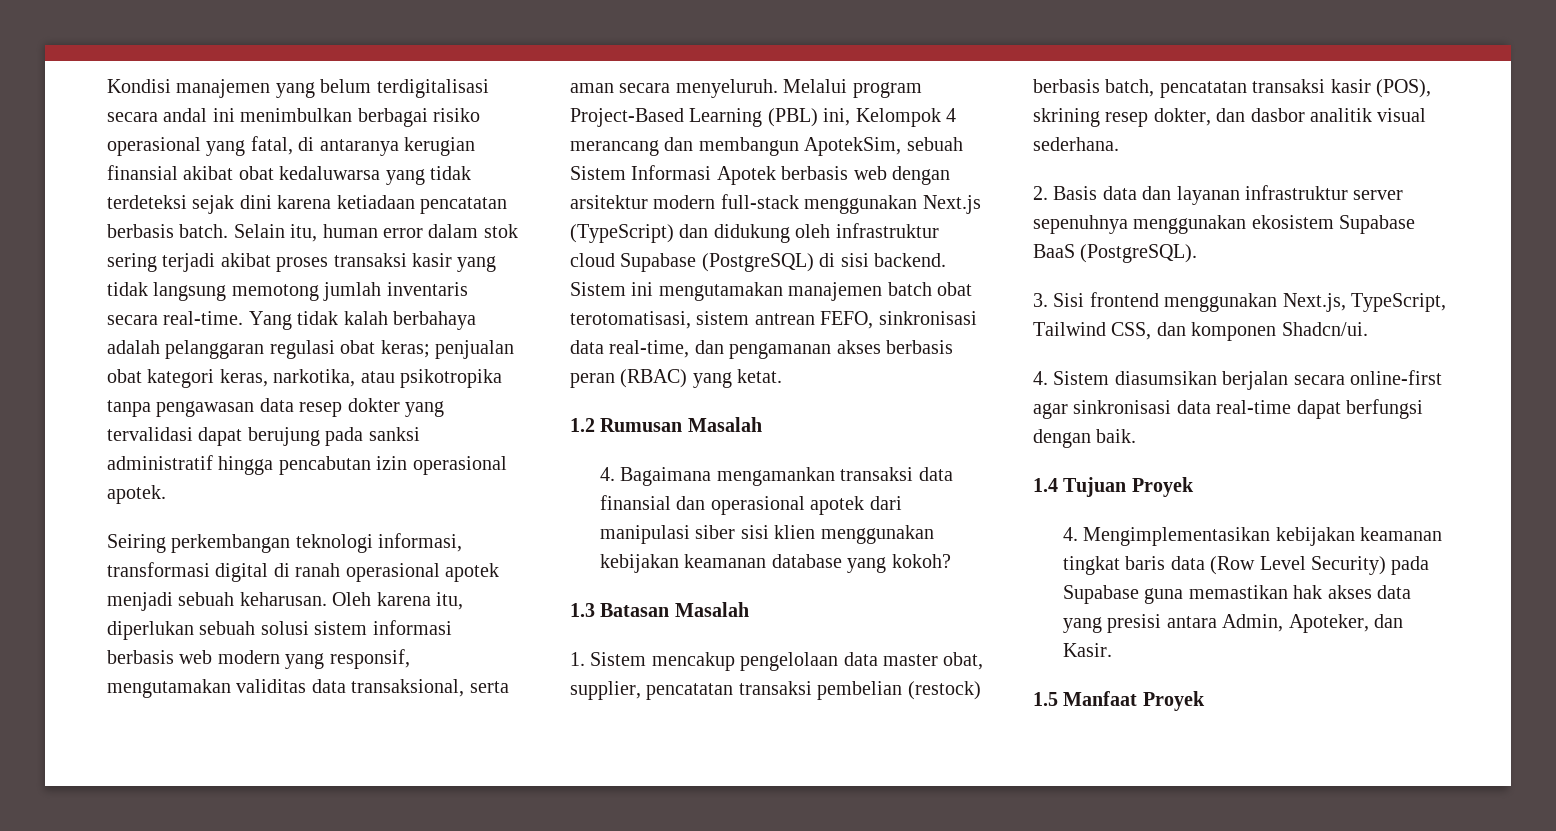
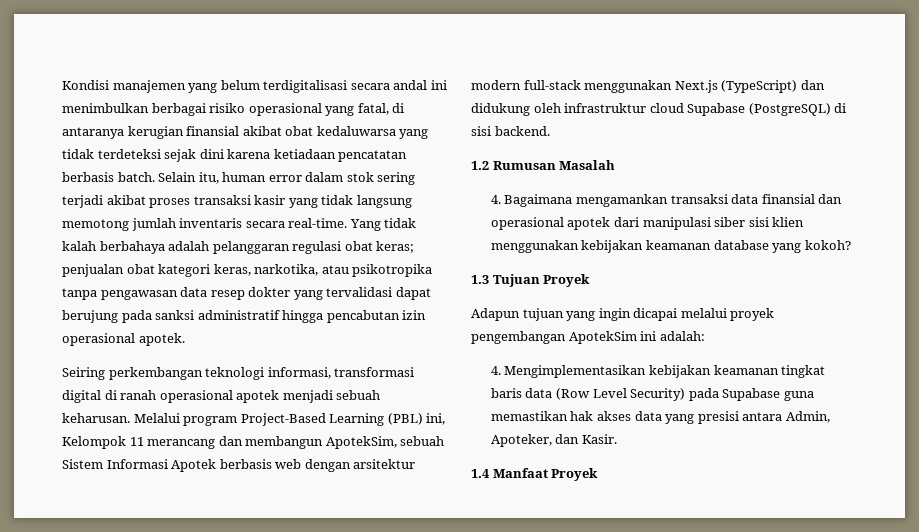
[332,592,463,610] [107,620,452,640] [107,649,410,669] [107,679,509,698] [570,79,778,98] Oleh karena itu, diperlukan sebuah solusi sistem informasi berbasis web modern yang responsif, mengutamakan validitas data transaksional, serta aman secara menyeluruh. -> (130, 418) none
[946,108,956,122] 4 -> [129,437,144,446] 11
[570,282,972,301] [570,311,977,329] [570,340,953,359] [570,369,783,388] Sistem ini mengutamakan manajemen batch obat terotomatisasi, sistem antrean FEFO, sinkronisasi data real-time, dan pengamanan akses berbasis peran (RBAC) yang ketat. -> (550, 131) none
[600,602,749,617] [570,652,984,671] [570,681,981,700] [1033,79,1431,98] [1033,108,1427,127] [1033,137,1119,151] [1033,185,1404,205] [1033,215,1416,234] [1033,244,1198,263] [1033,292,1446,312] [1033,322,1368,341] [1033,370,1442,390] [1033,399,1423,419] [1033,429,1137,448] [1033,477,1194,497] Batasan Masalah // 1. Sistem mencakup pengelolaan data master obat, supplier, pencatatan transaksi pembelian (restock) berbasis batch, pencatatan transaksi kasir (POS), skrining resep dokter, dan dasbor analitik visual sederhana. // 2. Basis data dan layanan infrastruktur server sepenuhnya menggunakan ekosistem Supabase BaaS (PostgreSQL). // 3. Sisi frontend menggunakan Next.js, TypeScript, Tailwind CSS, dan komponen Shadcn/ui. // 4. Sistem diasumsikan berjalan secara online-first agar sinkronisasi data real-time dapat berfungsi dengan baik. // 1.4 Tujuan Proyek -> [492,274,591,287] [471,308,775,321] [471,331,705,344] Tujuan Proyek // Adapun tujuan yang ingin dicapai melalui proyek pengembangan ApotekSim ini adalah:
[1033,692,1058,706] 1.5 -> [471,469,490,478] 1.4

